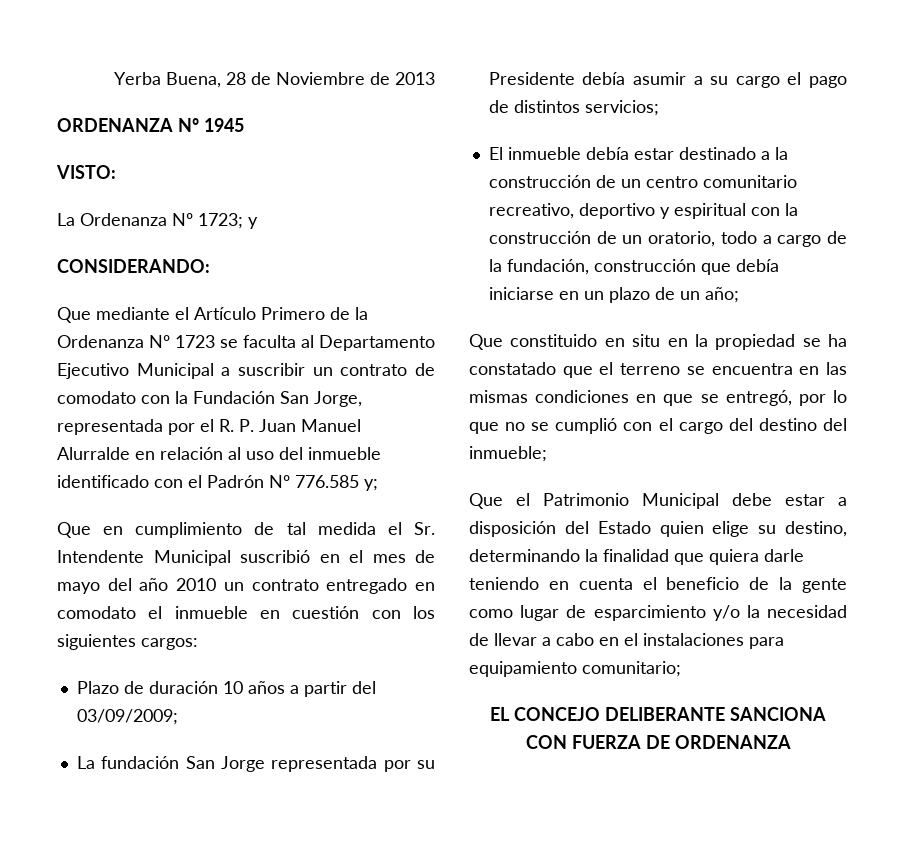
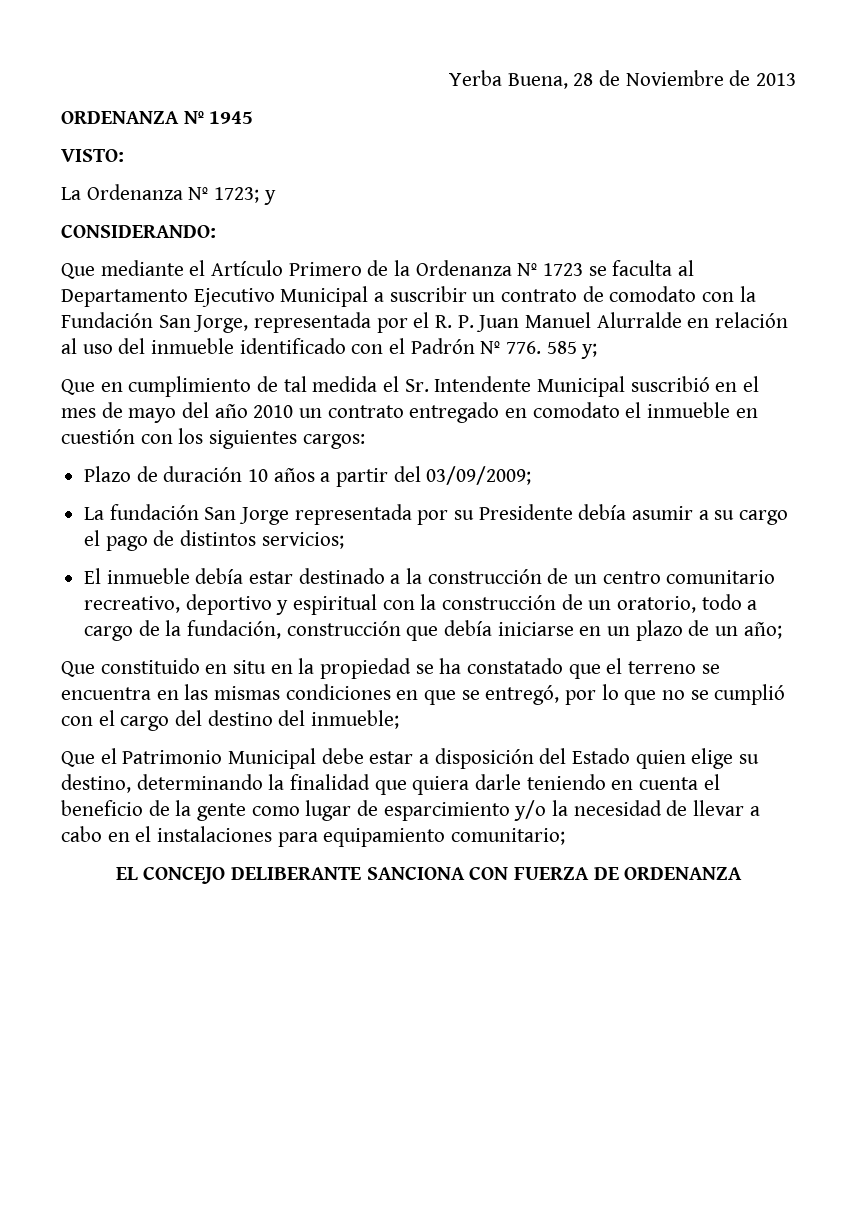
[295,475,359,488] 776.585 -> [506,341,577,354] 776. 585

